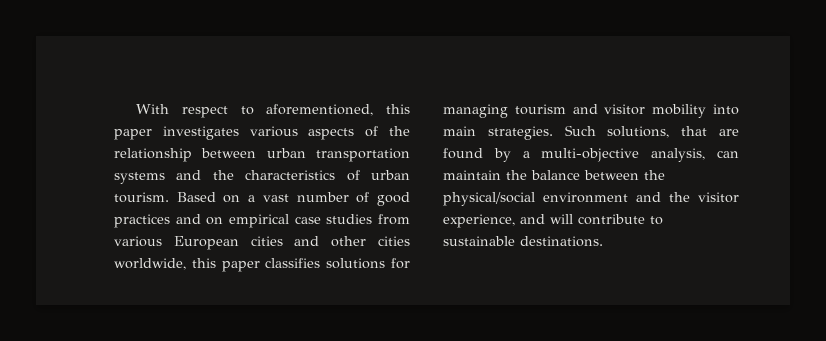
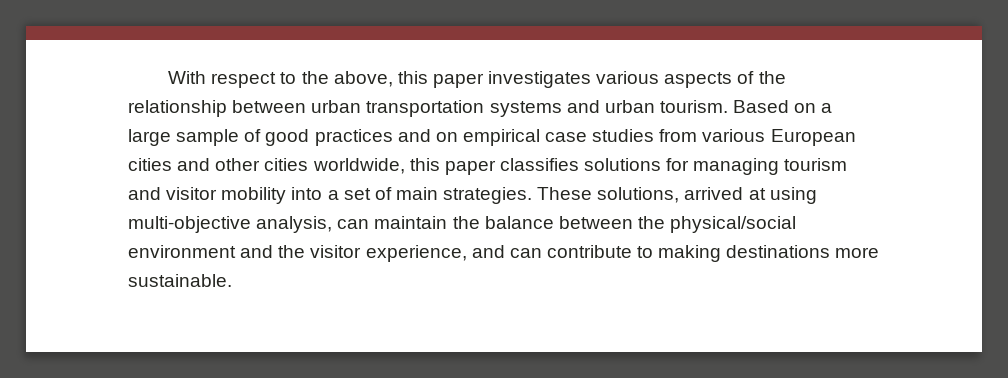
[266,104,374,116] aforementioned, -> [301,71,393,87] the above,
[212,170,360,181] the characteristics of -> (600, 106) none
[262,192,349,202] vast number -> [128,129,240,146] large sample
[443,125,739,140] [443,148,530,162] main strategies. Such solutions, that are found by a -> [327,187,817,204] a set of main strategies. These solutions, arrived at using
[550,214,573,224] will -> [509,248,542,258] can
[443,236,603,247] sustainable destinations. -> [658,245,880,262] [128,274,232,287] making destinations more sustainable.

